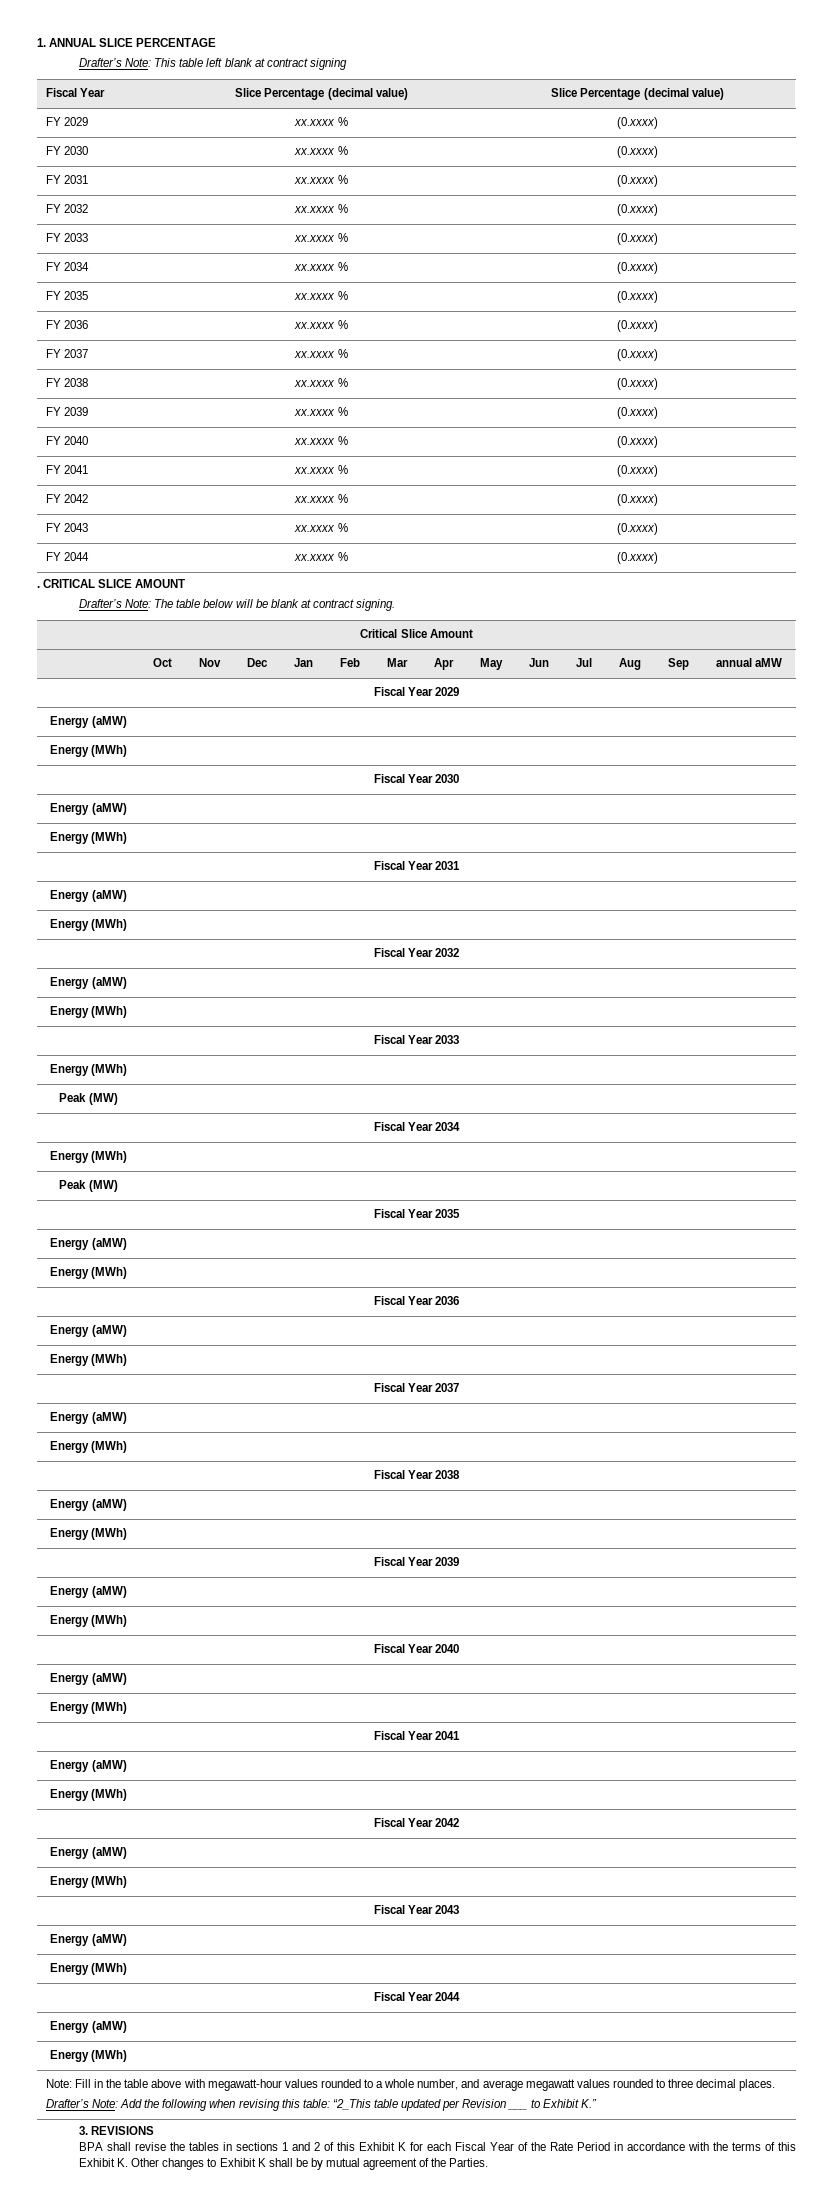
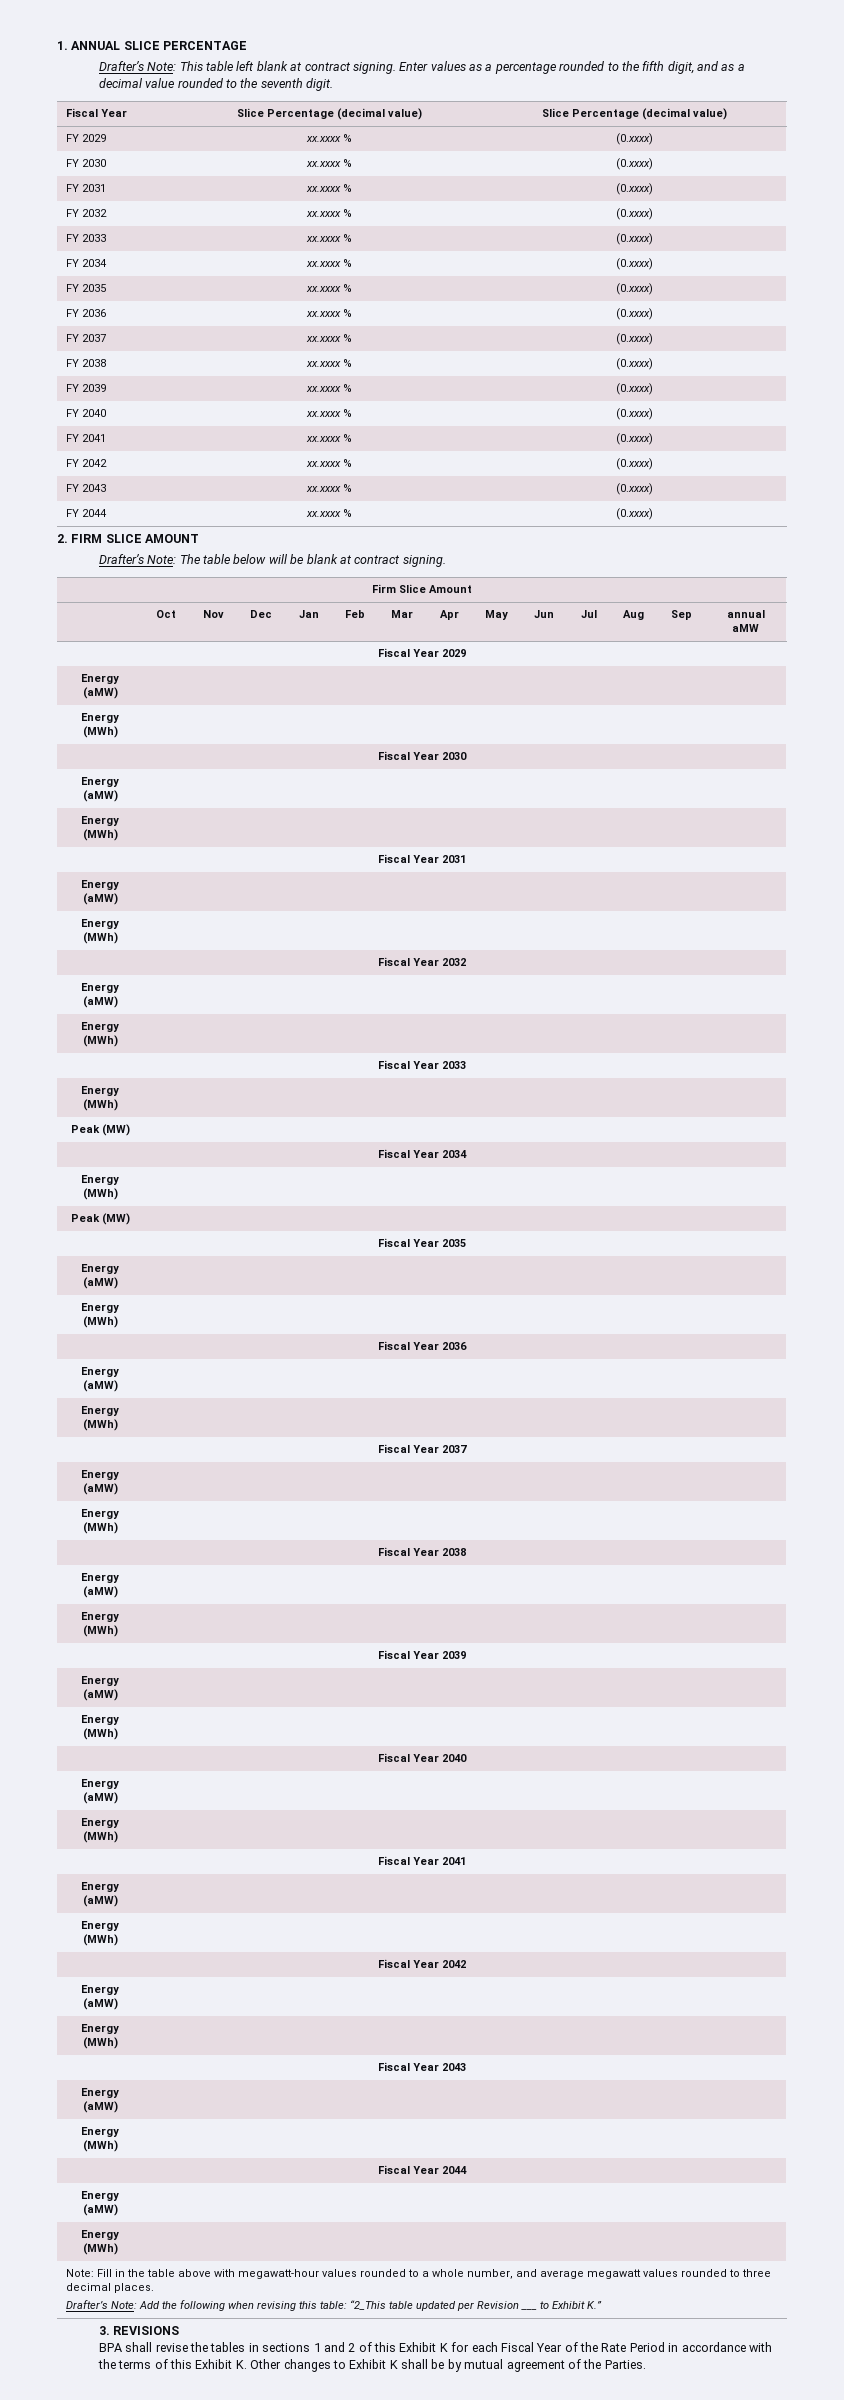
[309,58,347,70] signing -> [352,61,745,74] [98,78,334,91] signing. Enter values as a percentage rounded to the fifth digit, and as a decimal value rounded to the seventh digit.
[37,579,96,588] . CRITICAL -> [57,534,103,543] 2. FIRM
[360,629,398,638] Critical -> [372,584,396,593] Firm

